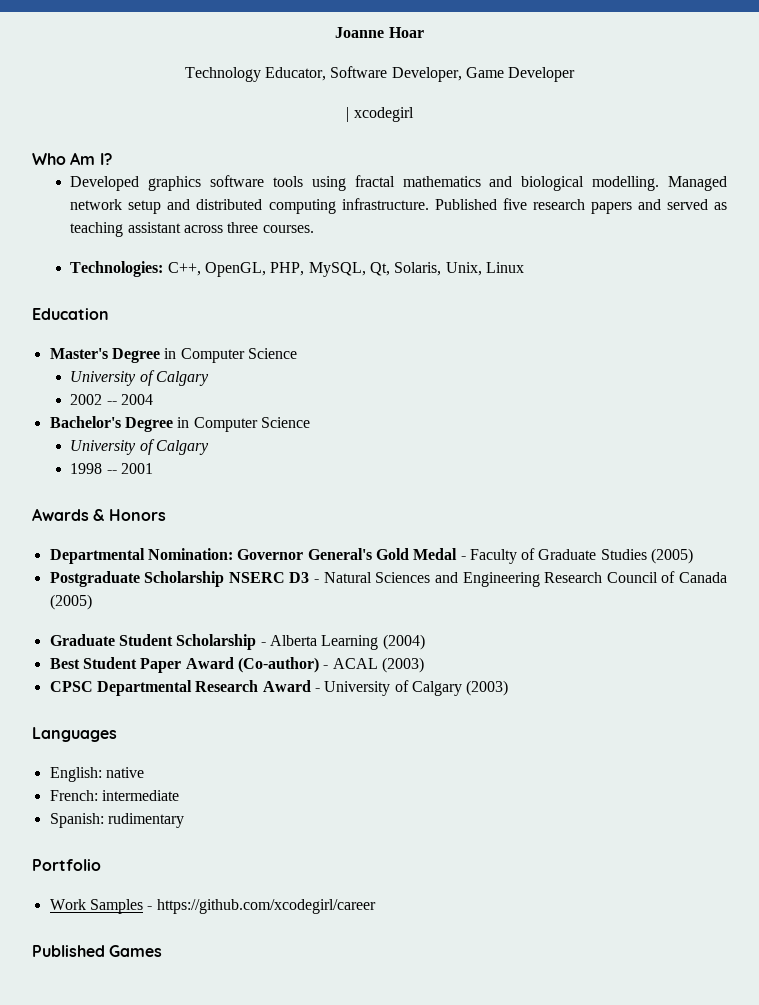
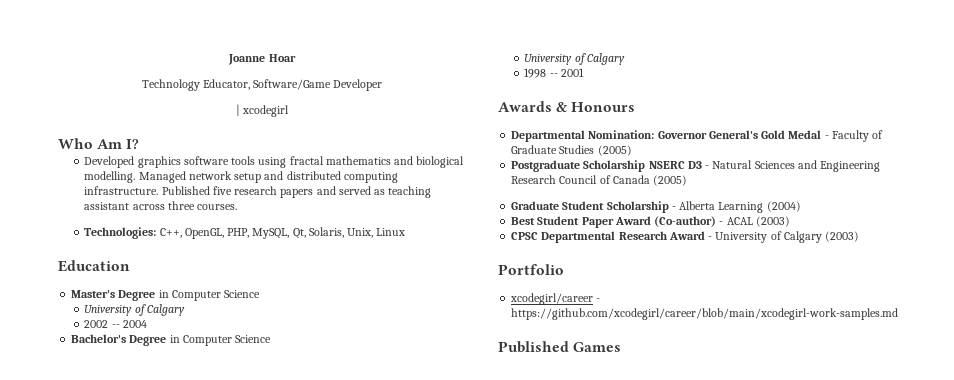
[330,66,504,82] Software Developer, Game -> [253,79,332,90] Software/Game
[108,509,166,521] Honors -> [571,102,636,112] Honours
[32,727,117,742] [49,767,144,782] [49,790,179,801] [49,813,184,828] [32,859,101,871] [49,899,376,914] Languages // English: native // French: intermediate // Spanish: rudimentary // Portfolio // Work Samples - https://github.com/xcodegirl/career -> [498,264,564,275] [510,293,601,305] [511,308,899,320] Portfolio // xcodegirl/career - https://github.com/xcodegirl/career/blob/main/xcodegirl-work-samples.md

